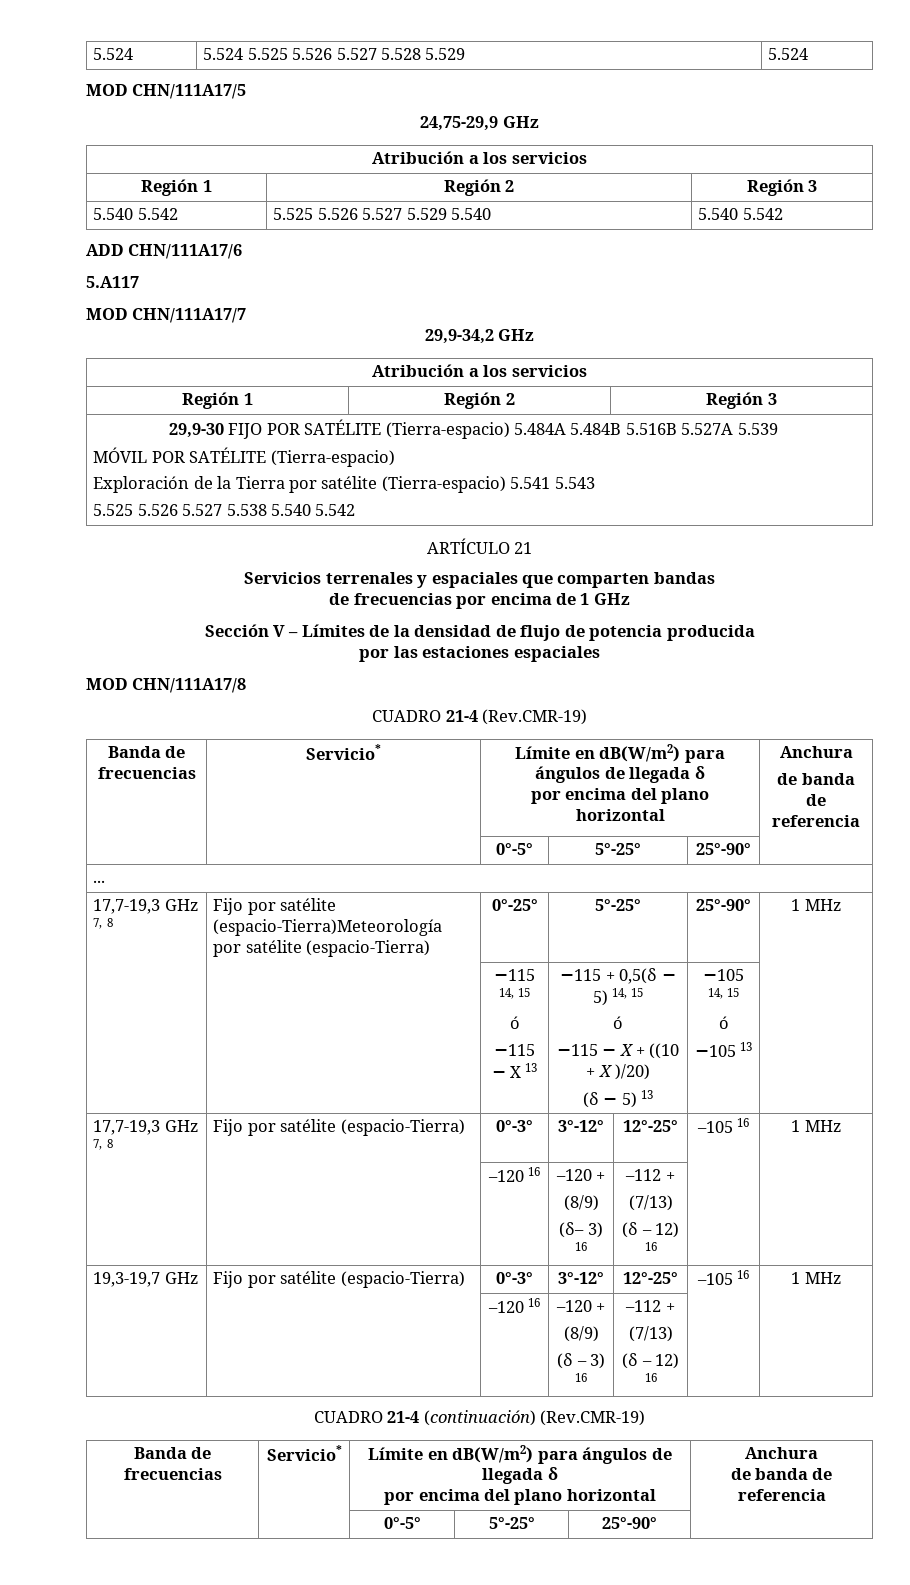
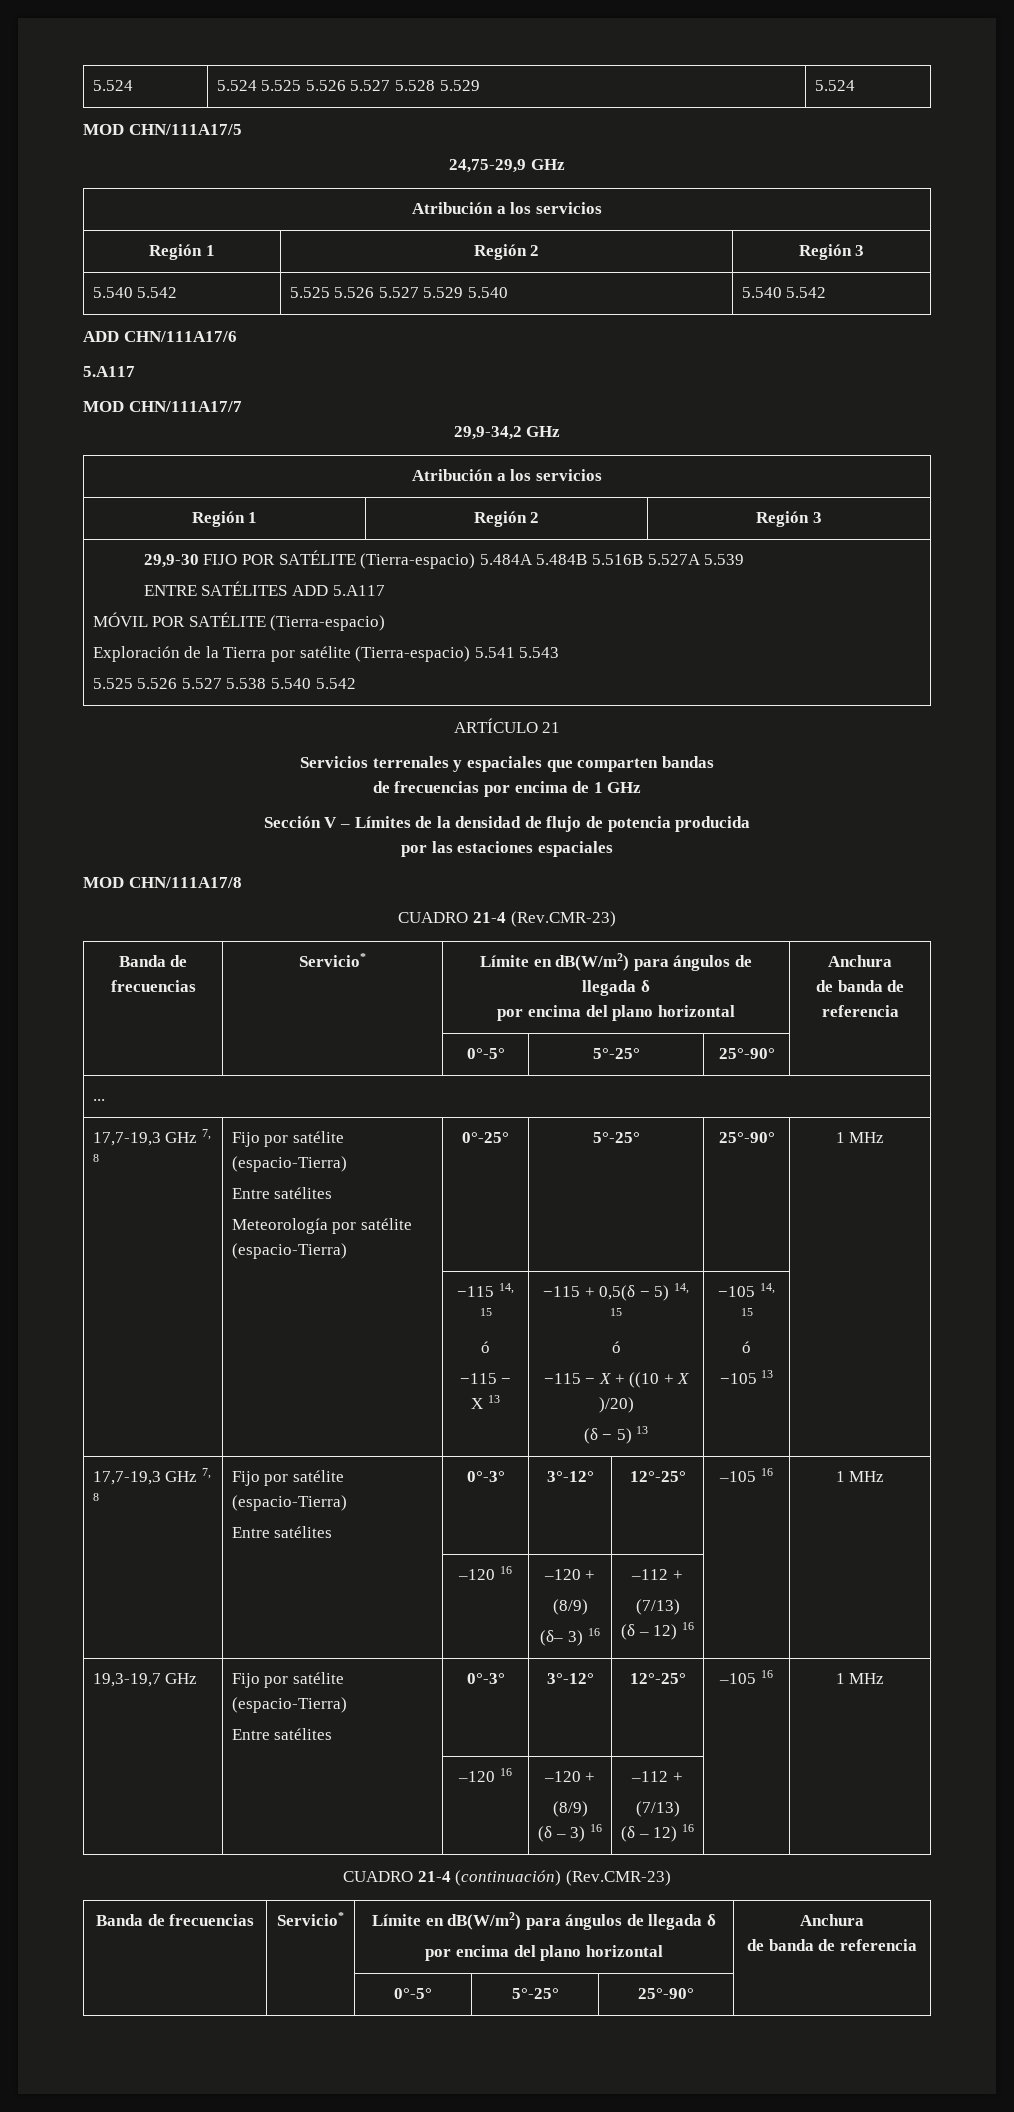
(778, 429) none -> [143,581,385,596] // ENTRE SATÉLITES ADD 5.A117
[481,709,587,725] (Rev.CMR-19) -> [510,911,616,927] (Rev.CMR-23)
[213,919,443,936] (espacio-Tierra)Meteorología -> [231,1156,347,1172] [231,1187,333,1199] [231,1218,328,1234] (espacio-Tierra) // Entre satélites // Meteorología
(465, 1127) none -> [231,1526,333,1538] // Entre satélites
(465, 1279) none -> [231,1728,333,1740] // Entre satélites
[540,1410,646,1426] (Rev.CMR-19) -> [565,1870,671,1886] (Rev.CMR-23)

